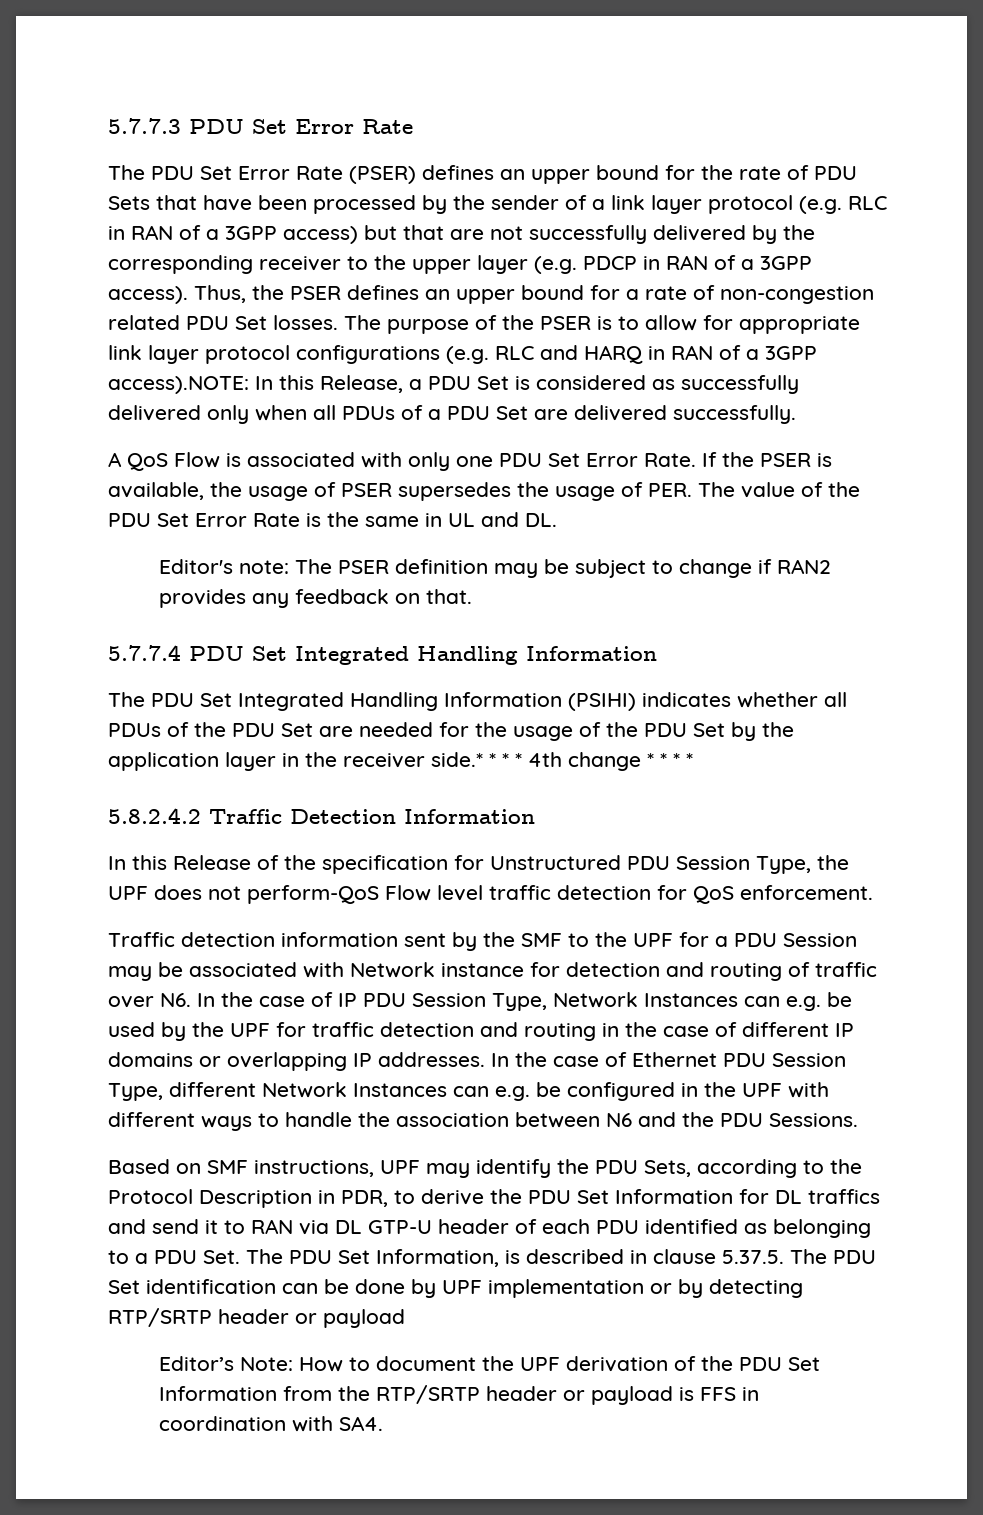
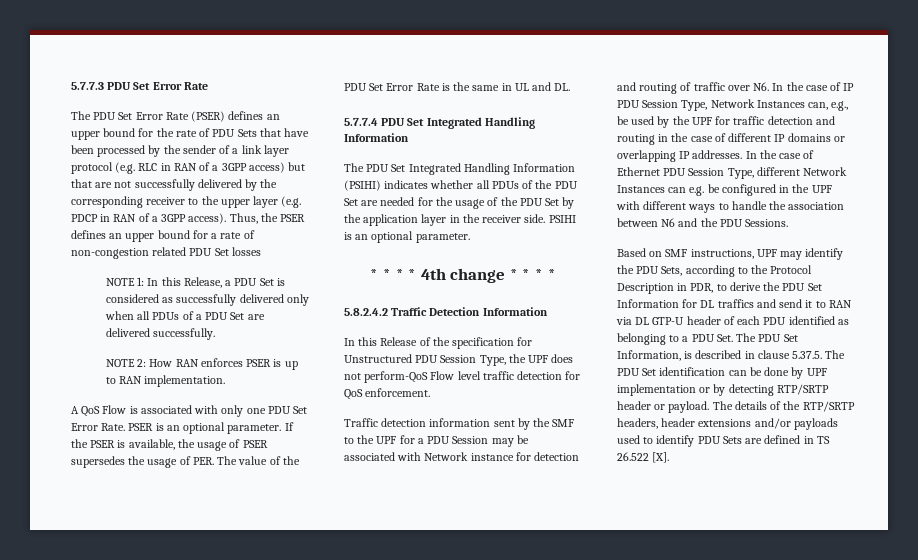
[273,315,860,334] [108,345,817,364] [108,376,249,394] losses. The purpose of the PSER is to allow for appropriate link layer protocol configurations (e.g. RLC and HARQ in RAN of a 3GPP access).NOTE: -> [231,247,261,256] [105,277,145,286] losses // NOTE 1:
(796, 414) none -> [105,358,298,370] [105,375,226,387] // NOTE 2: How RAN enforces PSER is up to RAN implementation.
(696, 460) none -> [128,422,282,434] PSER is an optional parameter.
[158,559,831,578] [158,589,472,608] // Editor's note: The PSER definition may be subject to change if RAN2 provides any feedback on that. -> (571, 87) none
[431,752,483,767] side.* -> [524,214,576,223] [344,231,470,243] [370,269,379,280] side. PSIHI is an optional parameter. // *
[744,996,821,1011] can e.g. -> [808,101,849,111] can, e.g.,
[323,1309,405,1328] [158,1356,820,1372] [158,1385,759,1405] [158,1416,383,1432] payload // Editor’s Note: How to document the UPF derivation of the PDU Set Information from the RTP/SRTP header or payload is FFS in coordination with SA4. -> [668,401,855,413] [617,418,838,430] [617,435,830,447] [617,452,670,463] payload. The details of the RTP/SRTP headers, header extensions and/or payloads used to identify PDU Sets are defined in TS 26.522 [X].

